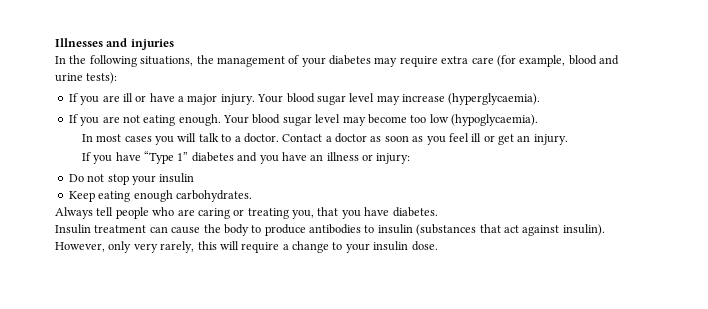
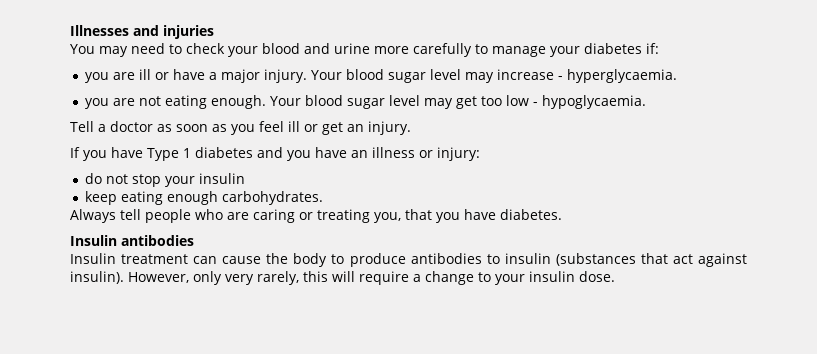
[55,55,619,67] [55,72,118,84] [68,93,78,102] In the following situations, the management of your diabetes may require extra care (for example, blood and urine tests): // If -> [70,43,659,57] You may need to check your blood and urine more carefully to manage your diabetes if: //
[448,93,541,105] [68,114,78,123] (hyperglycaemia). // If -> [557,69,677,83] - hyperglycaemia. //
[367,114,407,124] become -> [455,96,477,109] get
[451,114,538,126] [81,133,323,145] (hypoglycaemia). // In most cases you will talk to a doctor. Contact -> [532,95,646,109] [70,121,94,132] - hypoglycaemia. // Tell
[144,151,189,164] “Type 1” -> [147,148,191,161] Type 1
[68,174,84,182] Do -> [84,173,102,184] do
[68,191,95,202] Keep -> [84,191,117,205] keep
(438, 212) none -> [70,235,194,246] // Insulin antibodies

